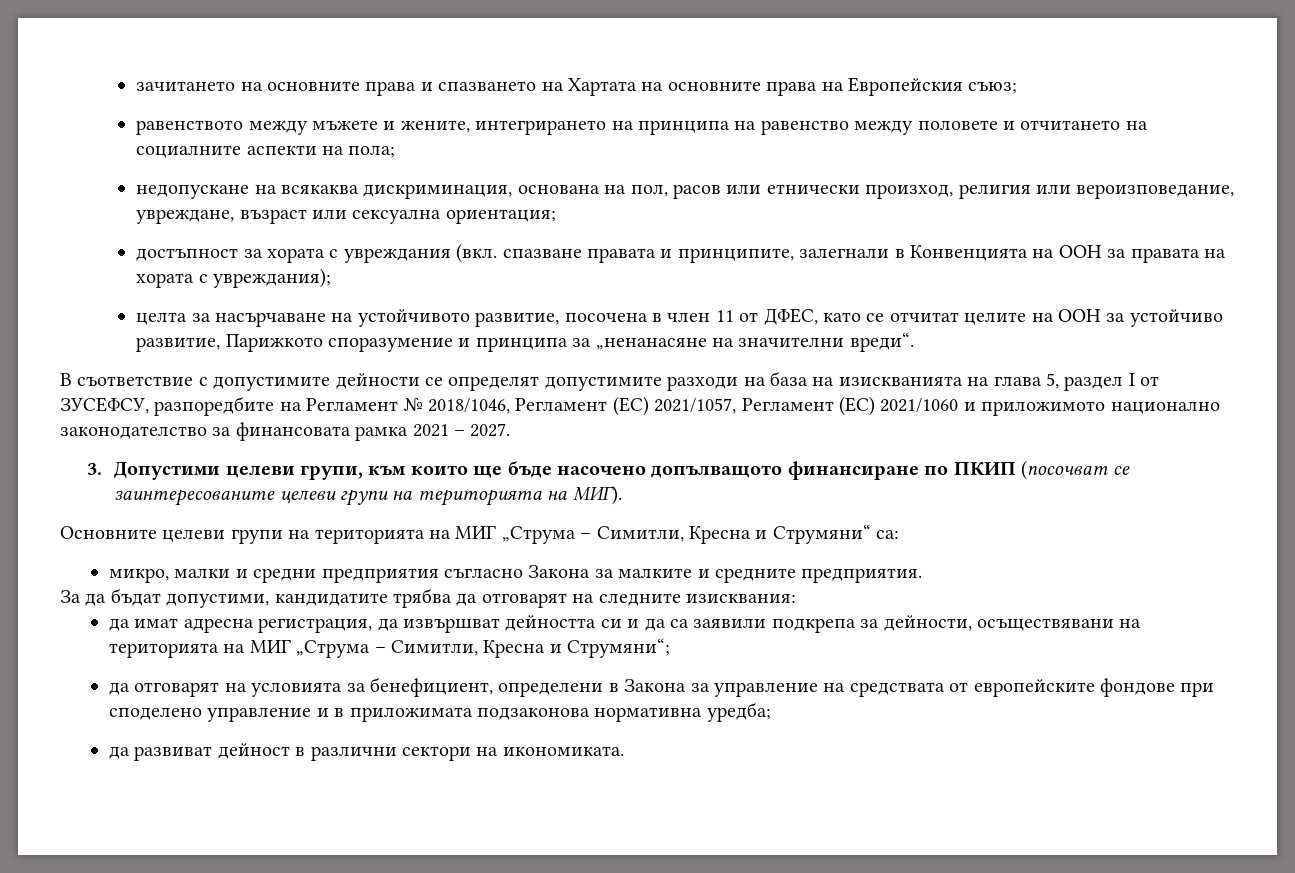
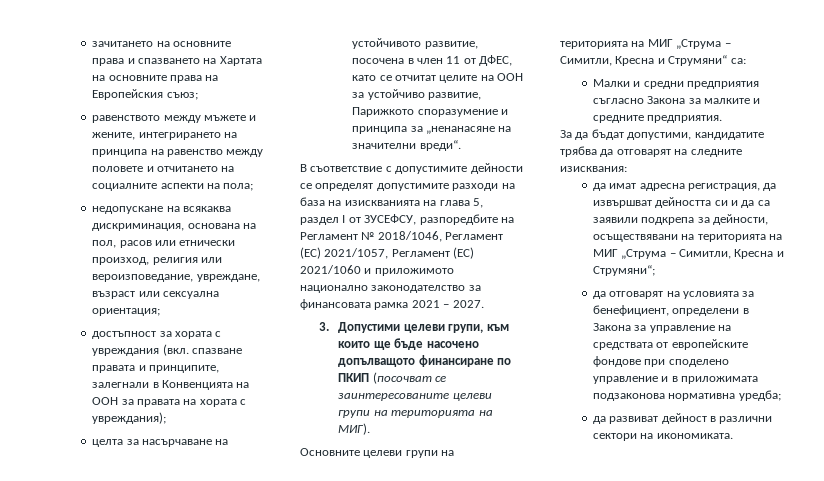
[109,568,231,583] микро, малки -> [592,79,630,87] Малки

